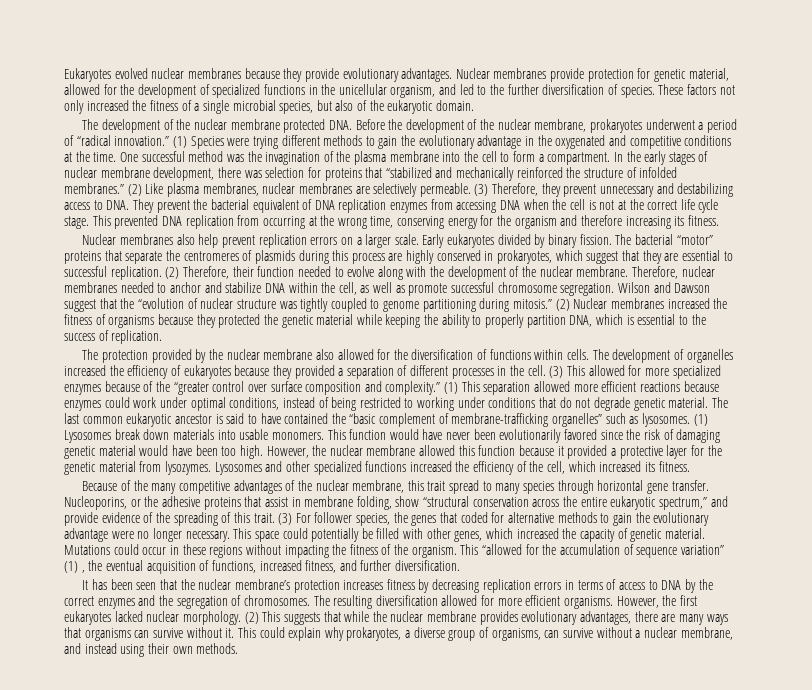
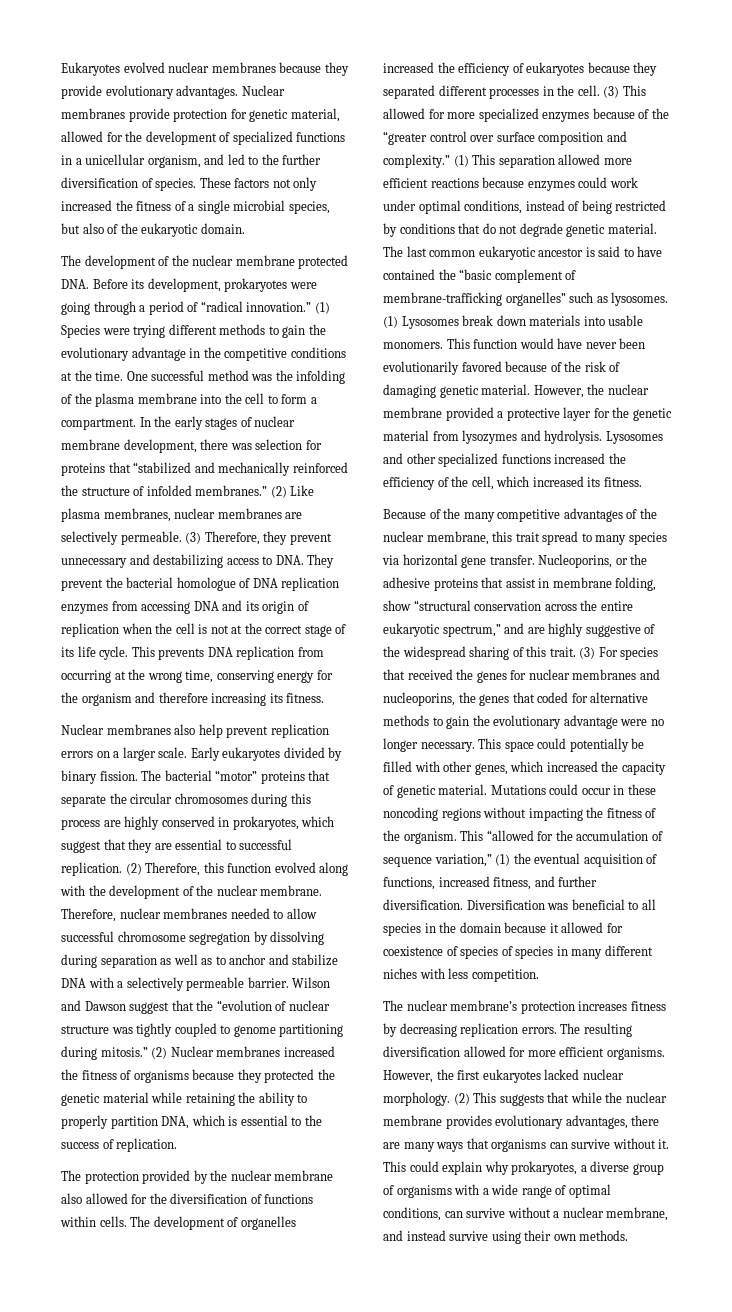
[321,84,336,95] the -> [75,158,82,165] a
[388,119,695,133] the development of the nuclear membrane, prokaryotes underwent -> [131,278,317,292] [61,301,136,315] its development, prokaryotes were going through
[555,135,626,149] oxygenated and -> (221, 352) none
[265,152,321,165] invagination -> [296,370,346,384] infolding
[252,199,299,213] equivalent -> [176,577,236,591] homologue
(521, 205) none -> [222,600,309,614] [61,623,119,637] and its origin of replication
[680,199,719,213] [64,215,159,229] life cycle stage. This prevented -> [304,624,347,637] [61,646,205,660] stage of its life cycle. This prevents
[183,250,295,264] centromeres of plasmids -> [130,793,248,804] circular chromosomes
[232,266,375,277] their function needed to evolve -> [203,862,316,873] this function evolved
[169,282,615,296] anchor and stabilize DNA within the cell, as well as promote successful chromosome segregation. -> [286,908,317,919] [61,931,325,945] [61,954,339,968] [61,977,289,991] allow successful chromosome segregation by dissolving during separation as well as to anchor and stabilize DNA with a selectively permeable barrier.
[385,314,421,328] keeping -> [185,1093,235,1106] retaining
[294,365,408,379] provided a separation of -> [383,85,435,99] separated
[404,397,485,411] to working under -> [383,223,397,237] by
[600,430,623,440] since -> [505,361,562,372] because of
[98,445,564,459] material would have been too high. However, the nuclear membrane allowed this function because it -> [481,384,649,398] [383,407,442,418] material. However, the nuclear membrane
[164,461,211,475] lysozymes. -> [462,430,603,444] lysozymes and hydrolysis.
[557,480,594,494] through -> [382,555,399,565] via
[64,512,218,526] provide evidence of the spreading -> [527,623,656,637] [383,646,510,660] are highly suggestive of the widespread sharing
[314,512,391,526] follower species, -> [620,647,659,660] [383,669,660,683] [383,692,455,706] species that received the genes for nuclear membranes and nucleoporins,
(206, 549) none -> [383,807,438,821] noncoding
[680,545,724,555] [64,561,85,573] variation” (1) , -> [434,854,511,867] variation,” (1)
[82,579,195,590] // It has been seen that the -> [466,899,656,910] [383,922,623,936] [383,945,653,959] [383,968,539,982] [383,1000,403,1011] Diversification was beneficial to all species in the domain because it allowed for coexistence of species of species in many different niches with less competition. // The
[534,579,713,593] [64,595,310,609] errors in terms of access to DNA by the correct enzymes and the segregation of chromosomes. -> [521,1027,557,1034] errors.
[491,628,541,641] organisms, -> [396,1184,611,1198] [383,1207,441,1221] organisms with a wide range of optimal conditions,
(117, 648) none -> [449,1231,489,1241] survive

